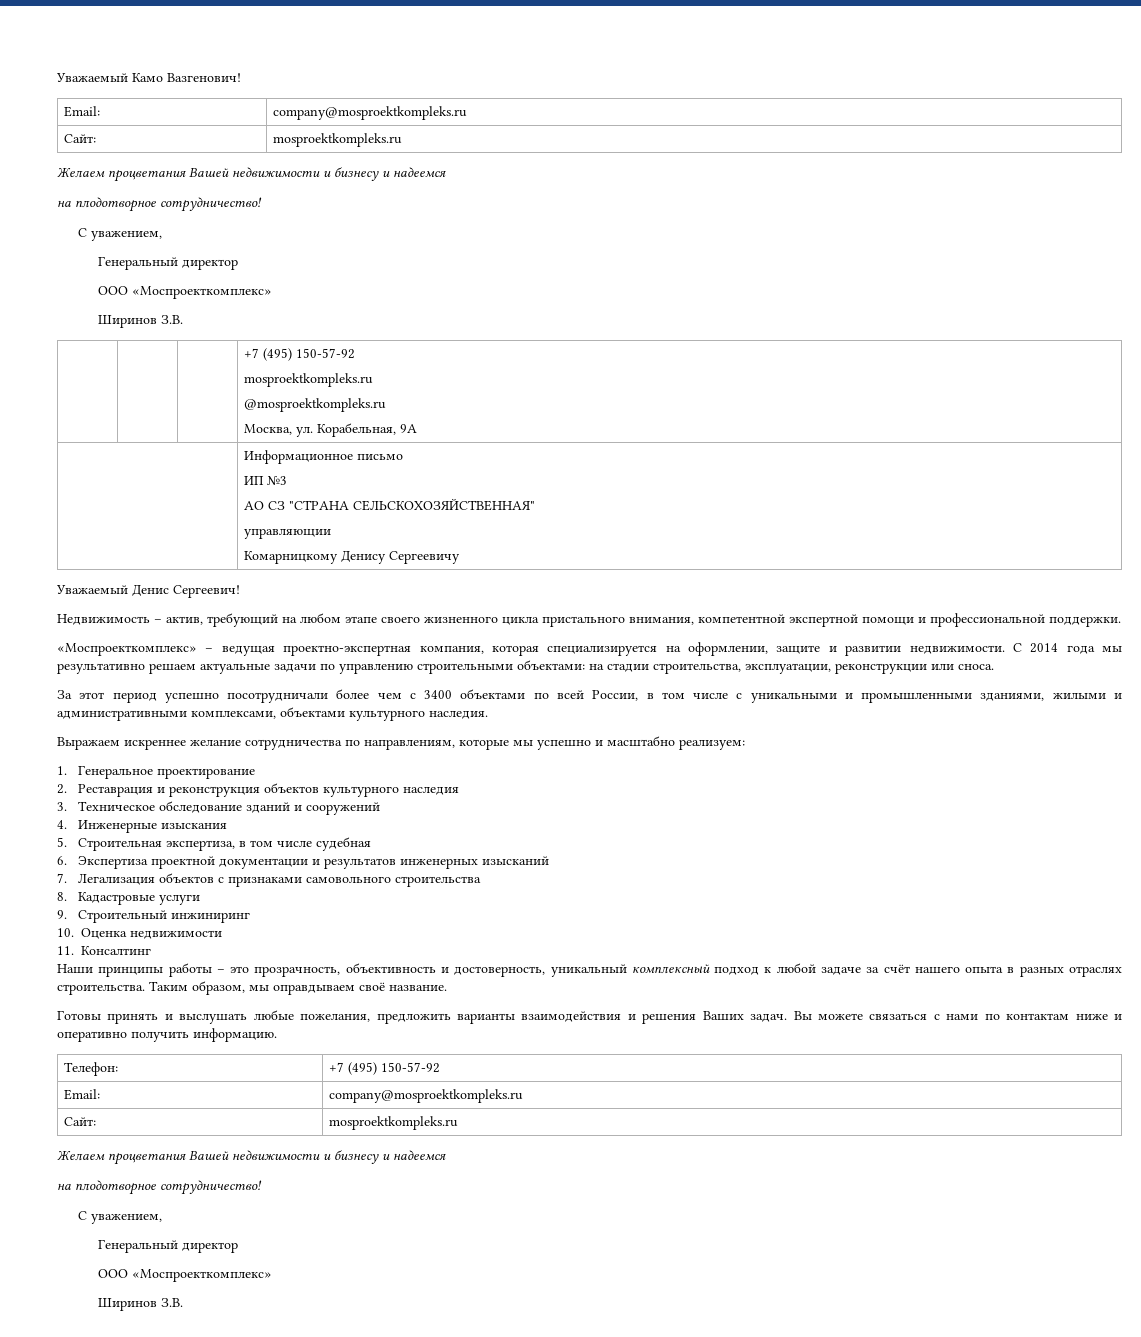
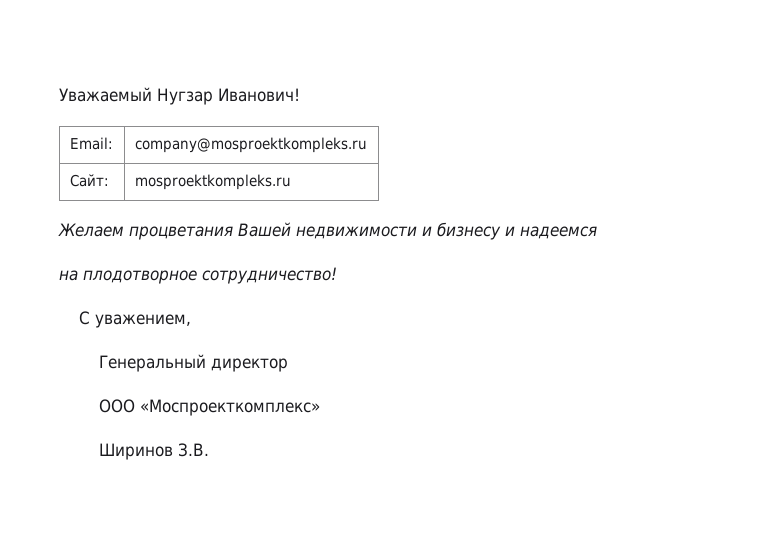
[56,73,241,82] Уважаемый Камо Вазгенович! -> [59,87,300,105] Уважаемый Нугзар Иванович!
[244,348,356,361] [244,373,374,387] [244,398,387,412] [244,423,418,437] [244,450,404,464] [244,476,288,486] [244,498,536,511] [244,528,332,539] [244,550,461,564] [56,584,240,598] [57,613,1121,627] [57,642,1122,656] [57,660,994,674] [57,689,1122,703] [57,707,488,721] [57,736,745,750] [57,766,255,779] [57,783,459,797] [57,801,380,815] [57,820,227,833] [57,837,371,851] [57,856,549,869] [57,873,481,887] [57,892,200,905] [57,910,250,923] [57,928,222,939] [57,946,151,955] [57,963,1123,977] [57,981,447,995] [57,1010,1123,1024] [57,1028,277,1042] [64,1062,119,1076] [329,1062,441,1075] [64,1089,101,1100] [329,1089,524,1103] [64,1117,97,1126] [329,1116,459,1130] [57,1150,446,1165] [57,1180,262,1195] [77,1211,162,1224] [98,1240,239,1253] [98,1269,273,1282] [98,1298,184,1311] // | | | +7 (495) 150-57-92 // mosproektkompleks.ru // @mosproektkompleks.ru // Москва, ул. Корабельная, 9А // | Информационное письмо // ИП №3 // АО СЗ "СТРАНА СЕЛЬСКОХОЗЯЙСТВЕННАЯ" // управляющии // Комарницкому Денису Сергеевичу // Уважаемый Денис Сергеевич! // Недвижимость – актив, требующий на любом этапе своего жизненного цикла пристального внимания, компетентной экспертной помощи и профессиональной поддержки. // «Моспроекткомплекс» – ведущая проектно-экспертная компания, которая специализируется на оформлении, защите и развитии недвижимости. С 2014 года мы результативно решаем актуальные задачи по управлению строительными объектами: на стадии строительства, эксплуатации, реконструкции или сноса. // За этот период успешно посотрудничали более чем с 3400 объектами по всей России, в том числе с уникальными и промышленными зданиями, жилыми и административными комплексами, объектами культурного наследия. // Выражаем искреннее желание сотрудничества по направлениям, которые мы успешно и масштабно реализуем: // 1. Генеральное проектирование // 2. Реставрация и реконструкция объектов культурного наследия // 3. Техническое обследование зданий и сооружений // 4. Инженерные изыскания // 5. Строительная экспертиза, в том числе судебная // 6. Экспертиза проектной документации и результатов инженерных изысканий // 7. Легализация объектов с признаками самовольного строительства // 8. Кадастровые услуги // 9. Строительный инжиниринг // 10. Оценка недвижимости // 11. Консалтинг // Наши принципы работы – это прозрачность, объективность и достоверность, уникальный комплексный подход к любой задаче за счёт нашего опыта в разных отраслях строительства. Таким образом, мы оправдываем своё название. // Готовы принять и выслушать любые пожелания, предложить варианты взаимодействия и решения Ваших задач. Вы можете связаться с нами по контактам ниже и оперативно получить информацию. // Телефон: | +7 (495) 150-57-92 // Email: | сompany@mosproektkompleks.ru // Сайт: | mosproektkompleks.ru // Желаем процветания Вашей недвижимости и бизнесу и надеемся // на плодотворное сотрудничество! // С уважением, // Генеральный директор // ООО «Моcпроекткомплекс» // Ширинов З.В. -> (210, 450) none

